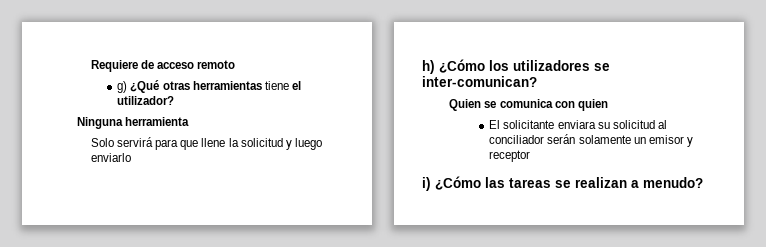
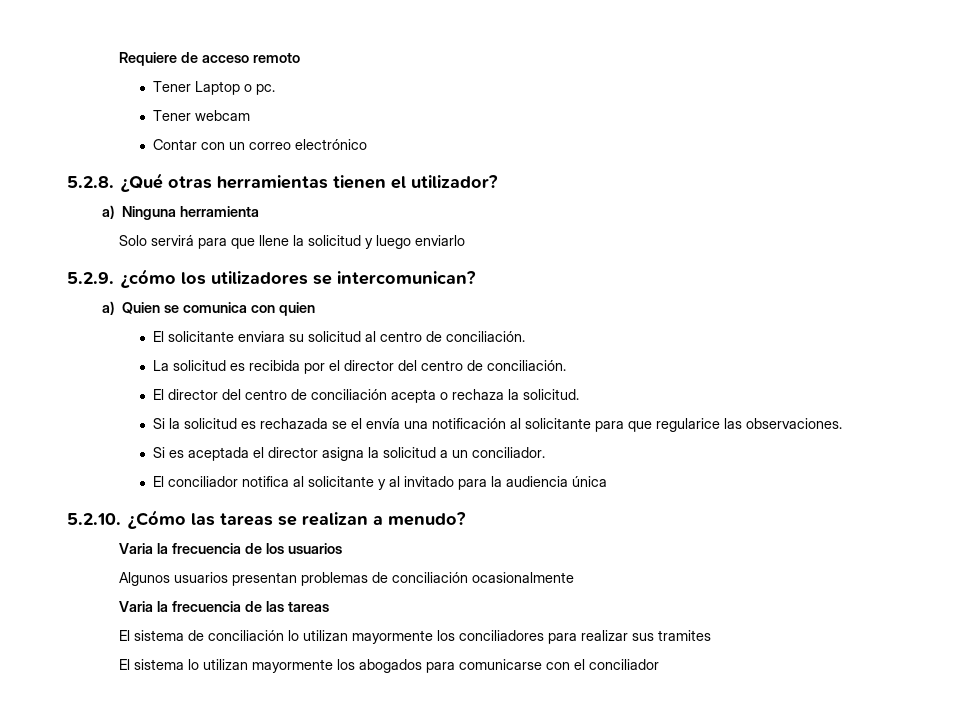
[117,81,128,93] g) -> [152,81,275,95] [152,110,250,121] [152,139,367,150] [67,176,114,188] Tener Laptop o pc. // Tener webcam // Contar con un correo electrónico // 5.2.8.
[264,81,289,90] tiene -> [333,175,387,189] tienen
(175, 100) none -> [101,205,115,219] a)
[422,59,485,74] h) ¿Cómo -> [67,269,177,288] 5.2.9. ¿cómo
[422,76,537,87] inter-comunican? // -> [337,271,477,285] [101,301,115,315] intercomunican? // a)
[489,134,693,147] [489,150,531,162] [422,177,431,191] conciliador serán solamente un emisor y receptor // i) -> [379,331,525,342] [152,360,566,374] [152,389,579,403] [152,418,842,432] [152,447,545,461] [152,476,607,490] [67,513,121,525] centro de conciliación. // La solicitud es recibida por el director del centro de conciliación. // El director del centro de conciliación acepta o rechaza la solicitud. // Si la solicitud es rechazada se el envía una notificación al solicitante para que regularice las observaciones. // Si es aceptada el director asigna la solicitud a un conciliador. // El conciliador notifica al solicitante y al invitado para la audiencia única // 5.2.10.
(703, 182) none -> [119,543,343,554] [119,572,575,586] [119,601,330,612] [119,630,712,644] [119,659,660,673] // Varia la frecuencia de los usuarios // Algunos usuarios presentan problemas de conciliación ocasionalmente // Varia la frecuencia de las tareas // El sistema de conciliación lo utilizan mayormente los conciliadores para realizar sus tramites // El sistema lo utilizan mayormente los abogados para comunicarse con el conciliador

